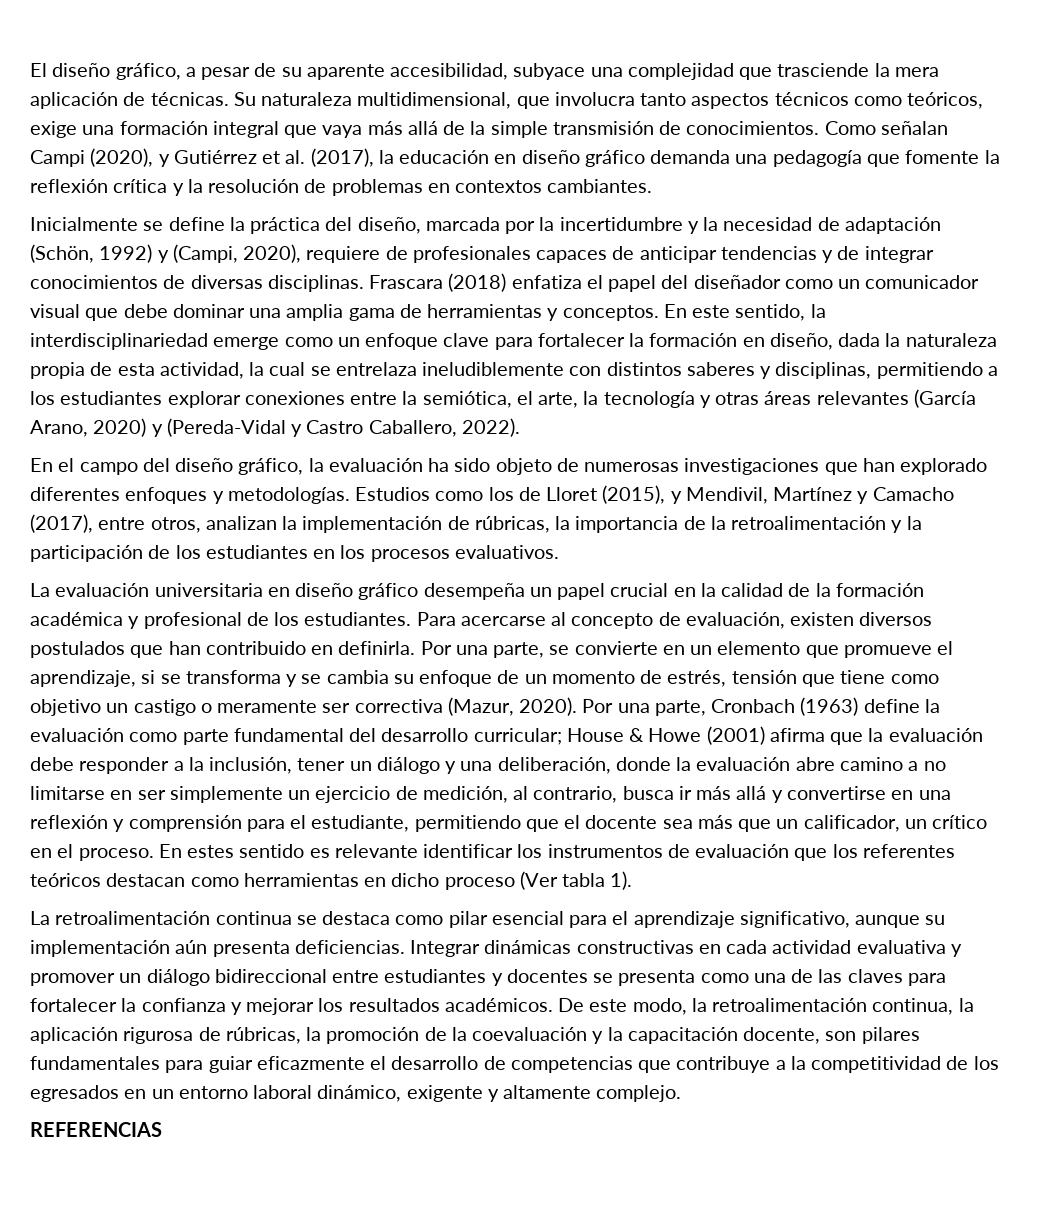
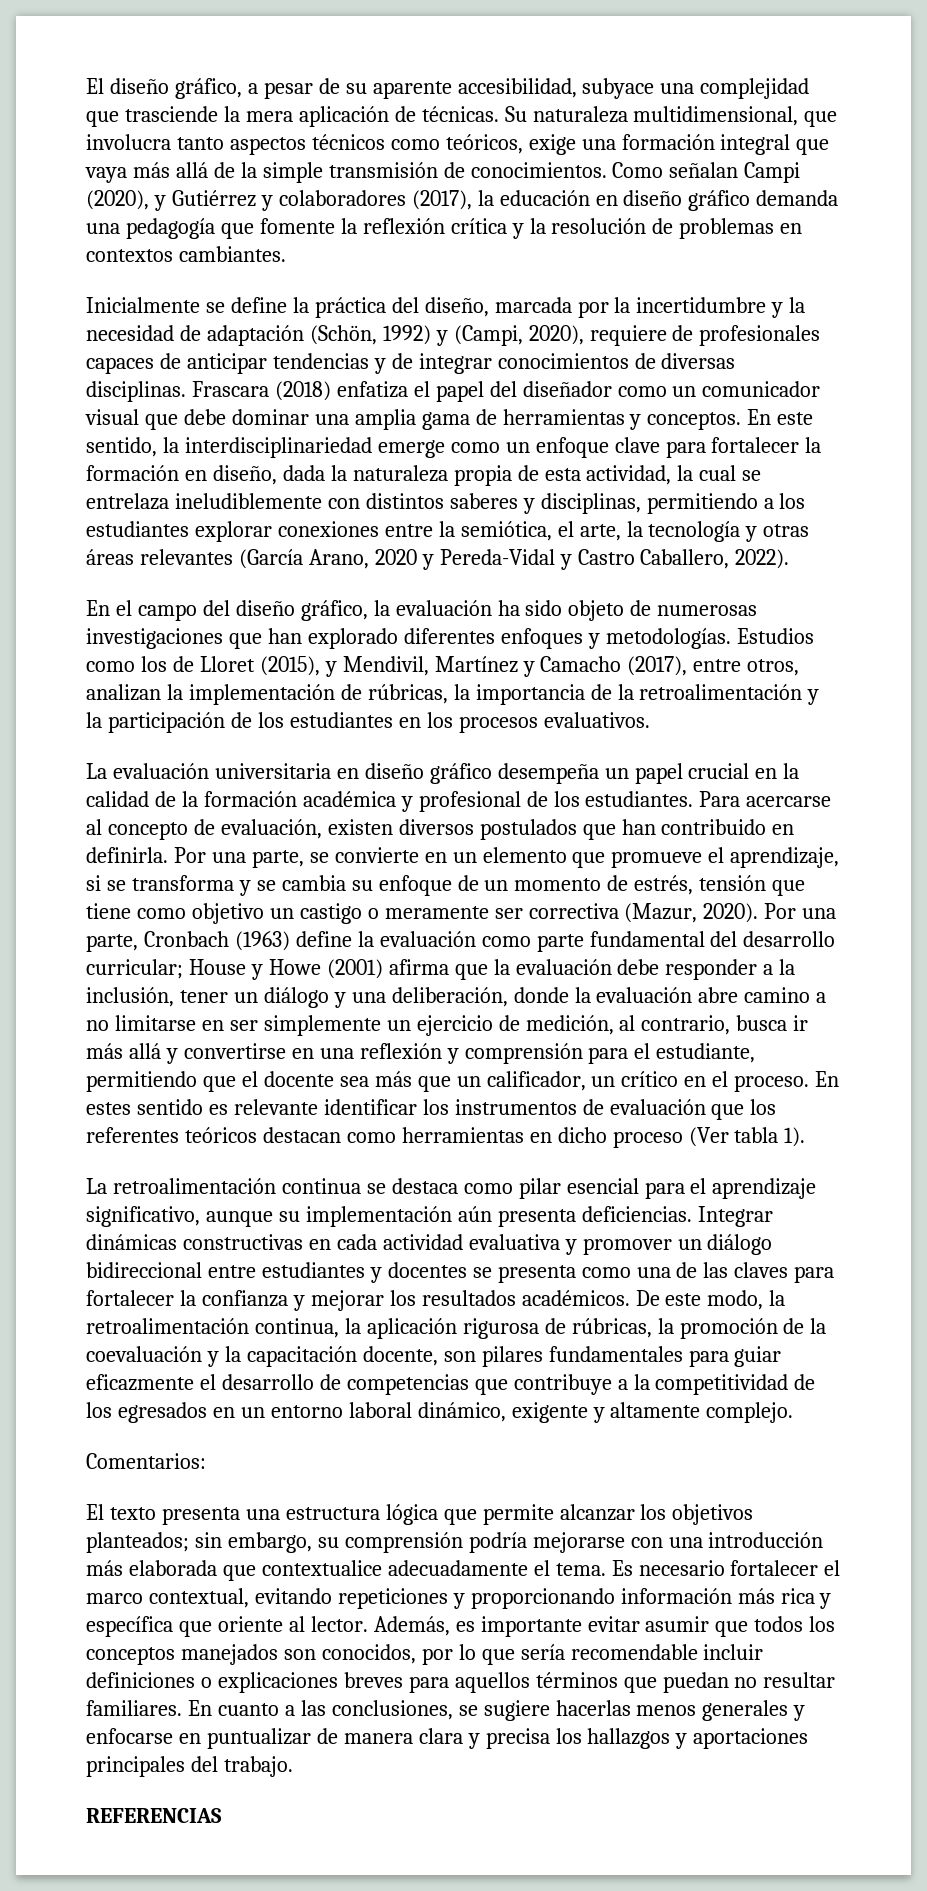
[262,150,306,164] et al. -> [260,190,406,211] y colaboradores
[93,418,286,437] 2020) y (Pereda-Vidal -> [374,549,555,570] 2020 y Pereda-Vidal
[629,728,645,742] & -> [250,964,263,980] y
(682, 1093) none -> [86,1453,206,1469] [86,1504,754,1525] [86,1532,824,1553] [86,1560,841,1581] [86,1588,832,1609] [86,1616,836,1637] [86,1644,764,1665] [86,1672,836,1693] [86,1700,806,1721] [86,1728,809,1749] [86,1756,293,1777] // Comentarios: // El texto presenta una estructura lógica que permite alcanzar los objetivos planteados; sin embargo, su comprensión podría mejorarse con una introducción más elaborada que contextualice adecuadamente el tema. Es necesario fortalecer el marco contextual, evitando repeticiones y proporcionando información más rica y específica que oriente al lector. Además, es importante evitar asumir que todos los conceptos manejados son conocidos, por lo que sería recomendable incluir definiciones o explicaciones breves para aquellos términos que puedan no resultar familiares. En cuanto a las conclusiones, se sugiere hacerlas menos generales y enfocarse en puntualizar de manera clara y precisa los hallazgos y aportaciones principales del trabajo.

